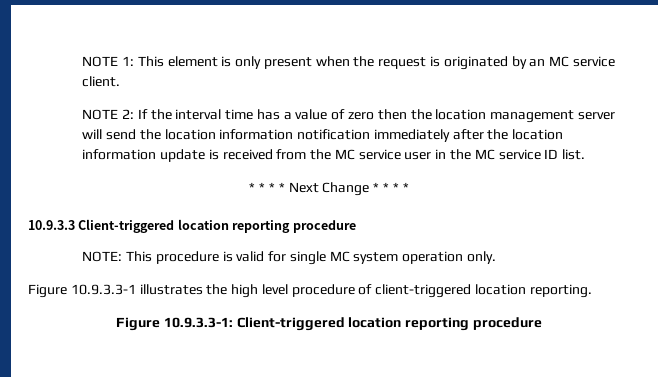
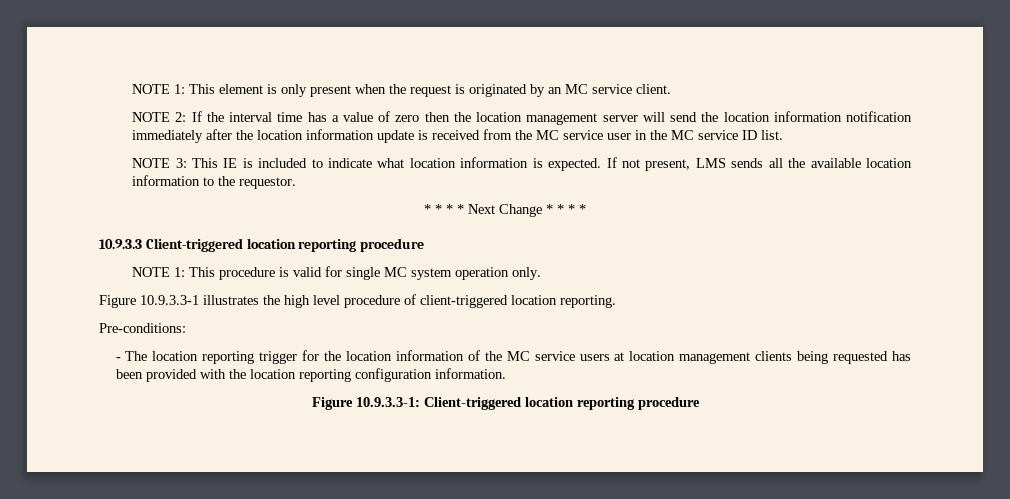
(586, 154) none -> [132,157,912,171] [132,175,297,189] // NOTE 3: This IE is included to indicate what location information is expected. If not present, LMS sends all the available location information to the requestor.
[82,251,123,262] NOTE: -> [132,267,186,277] NOTE 1:
(592, 291) none -> [99,323,186,333] [115,350,912,364] [115,368,506,382] // Pre-conditions: // - The location reporting trigger for the location information of the MC service users at location management clients being requested has been provided with the location reporting configuration information.

